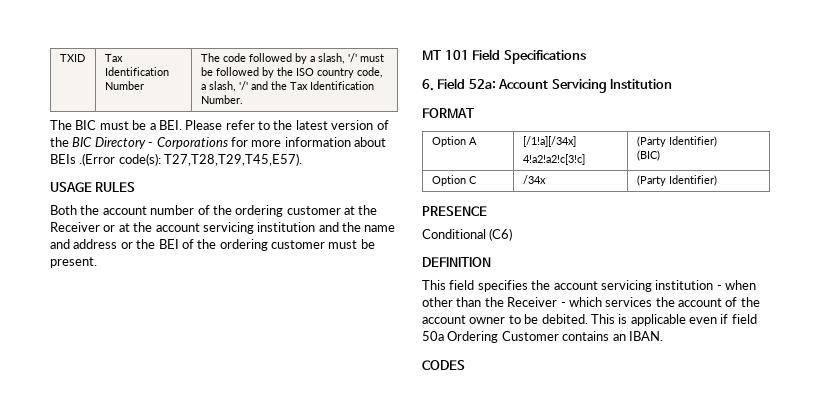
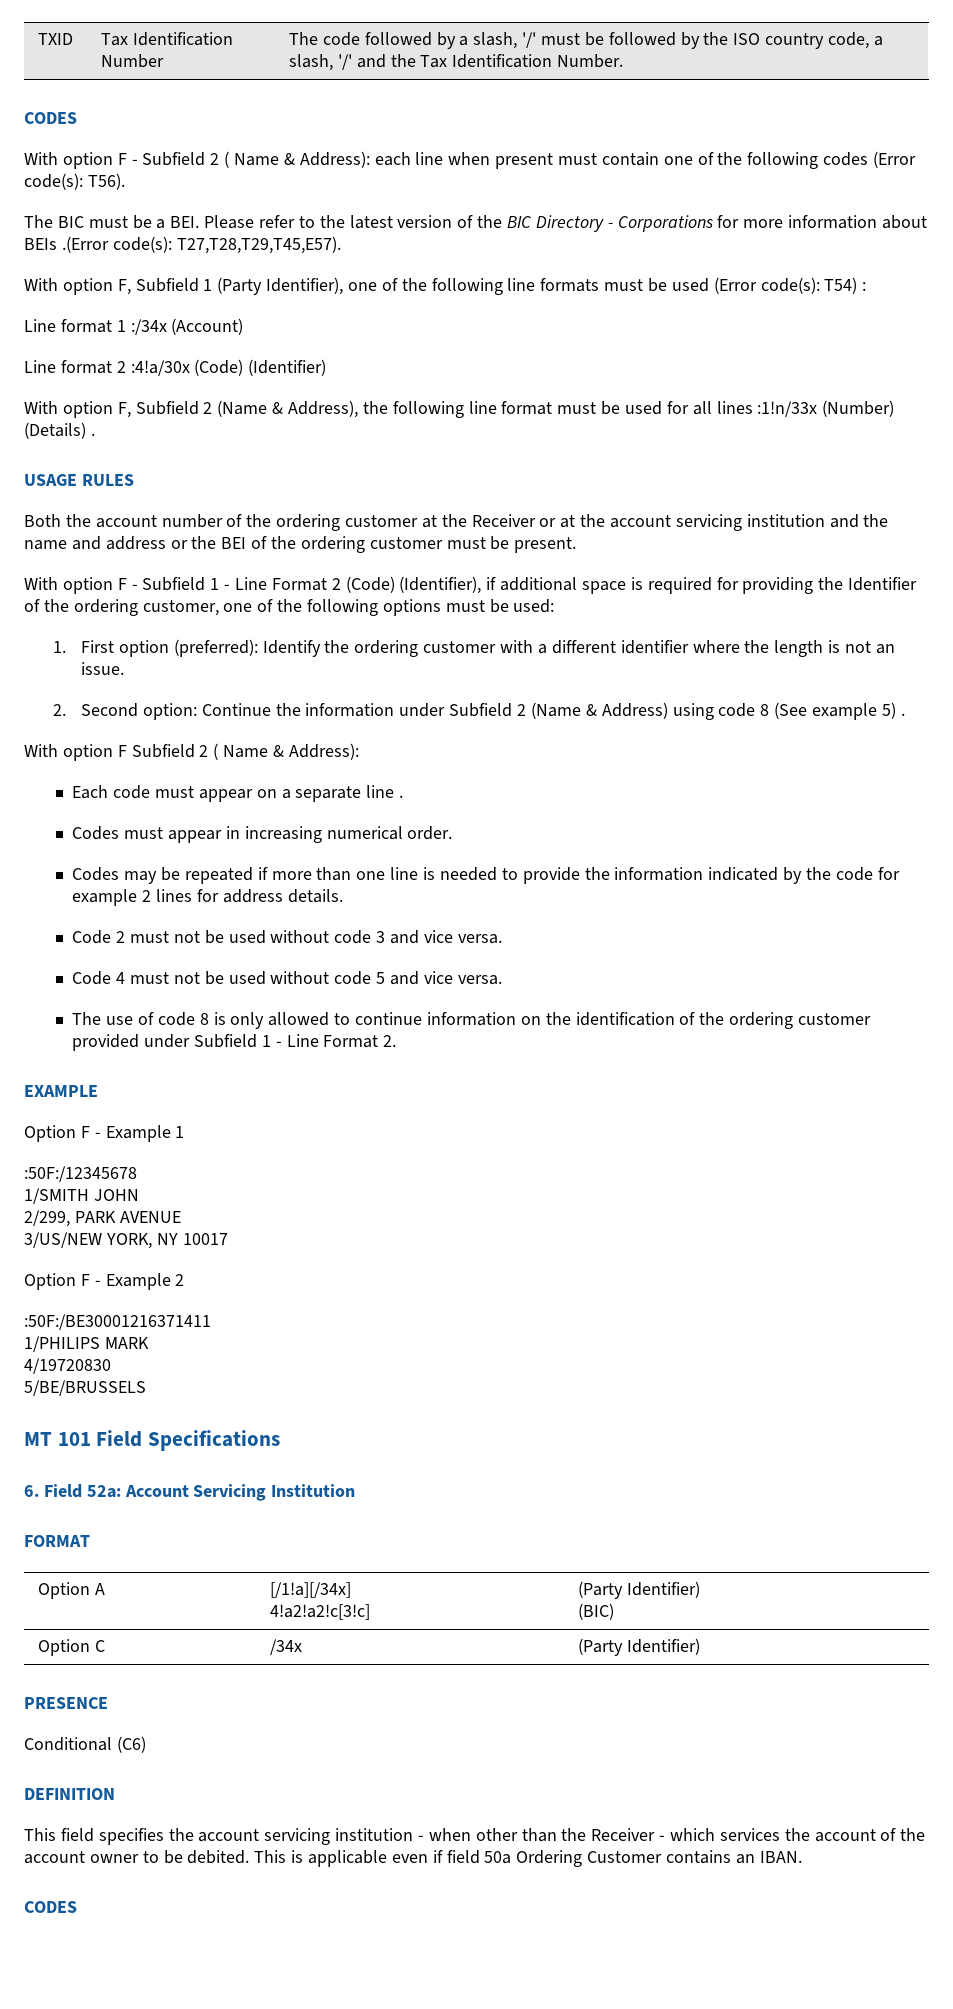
(243, 99) none -> [24,112,77,124] [24,151,917,169] [24,173,125,190] // CODES // With option F - Subfield 2 ( Name & Address): each line when present must contain one of the following codes (Error code(s): T56).
(303, 159) none -> [24,277,867,295] [24,318,244,335] [24,359,327,376] [24,400,895,418] [24,422,95,439] // With option F, Subfield 1 (Party Identifier), one of the following line formats must be used (Error code(s): T54) : // Line format 1 :/34x (Account) // Line format 2 :4!a/30x (Code) (Identifier) // With option F, Subfield 2 (Name & Address), the following line format must be used for all lines :1!n/33x (Number) (Details) .
(97, 262) none -> [24,576,918,594] [24,599,555,616] [52,639,895,657] [81,662,125,675] [52,702,905,720] [24,743,359,761] [72,785,404,802] [72,826,453,843] [72,867,900,884] [72,889,343,906] [72,930,502,944] [72,971,502,985] [72,1012,871,1029] [72,1034,397,1051] [24,1085,98,1097] [24,1125,185,1142] [24,1166,137,1182] [24,1188,139,1204] [24,1210,181,1227] [24,1232,228,1249] [24,1273,185,1290] [24,1314,211,1330] [24,1336,149,1352] [24,1358,111,1374] [24,1380,146,1396] // With option F - Subfield 1 - Line Format 2 (Code) (Identifier), if additional space is required for providing the Identifier of the ordering customer, one of the following options must be used: // 1. First option (preferred): Identify the ordering customer with a different identifier where the length is not an issue. // 2. Second option: Continue the information under Subfield 2 (Name & Address) using code 8 (See example 5) . // With option F Subfield 2 ( Name & Address): // Each code must appear on a separate line . // Codes must appear in increasing numerical order. // Codes may be repeated if more than one line is needed to provide the information indicated by the code for example 2 lines for address details. // Code 2 must not be used without code 3 and vice versa. // Code 4 must not be used without code 5 and vice versa. // The use of code 8 is only allowed to continue information on the identification of the ordering customer provided under Subfield 1 - Line Format 2. // EXAMPLE // Option F - Example 1 // :50F:/12345678 // 1/SMITH JOHN // 2/299, PARK AVENUE // 3/US/NEW YORK, NY 10017 // Option F - Example 2 // :50F:/BE30001216371411 // 1/PHILIPS MARK // 4/19720830 // 5/BE/BRUSSELS

